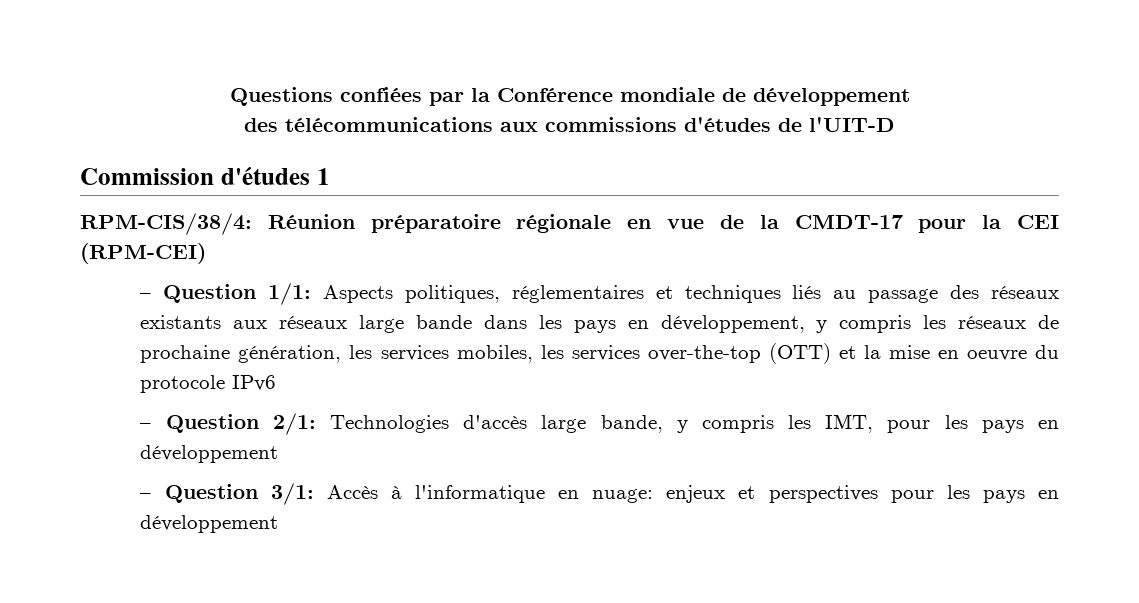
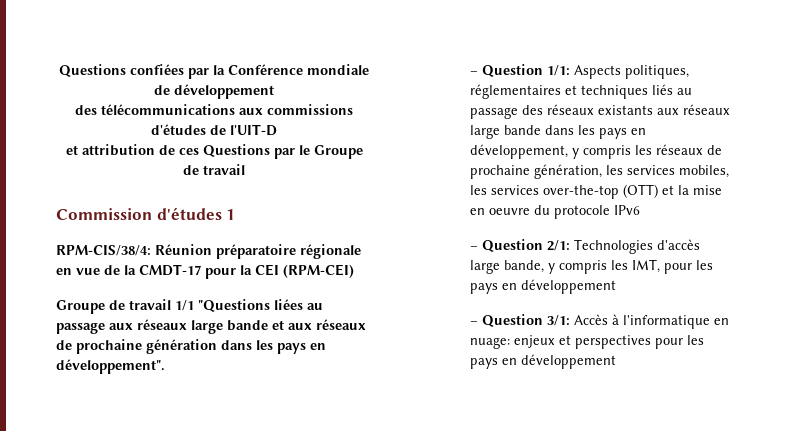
(895, 124) none -> [65,144,363,159] [183,164,245,175] // et attribution de ces Questions par le Groupe de travail
(206, 253) none -> [56,299,323,314] [56,319,366,334] [56,339,326,354] [56,359,165,374] // Groupe de travail 1/1 "Questions liées au passage aux réseaux large bande et aux réseaux de prochaine génération dans les pays en développement".

